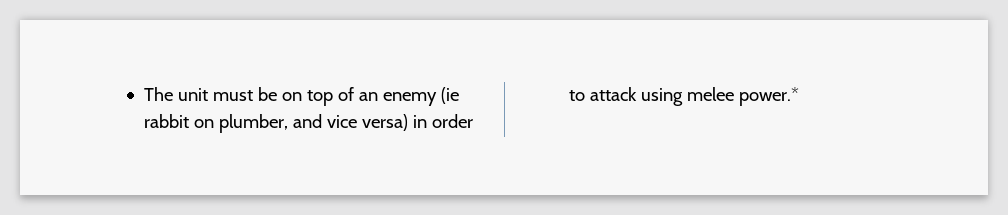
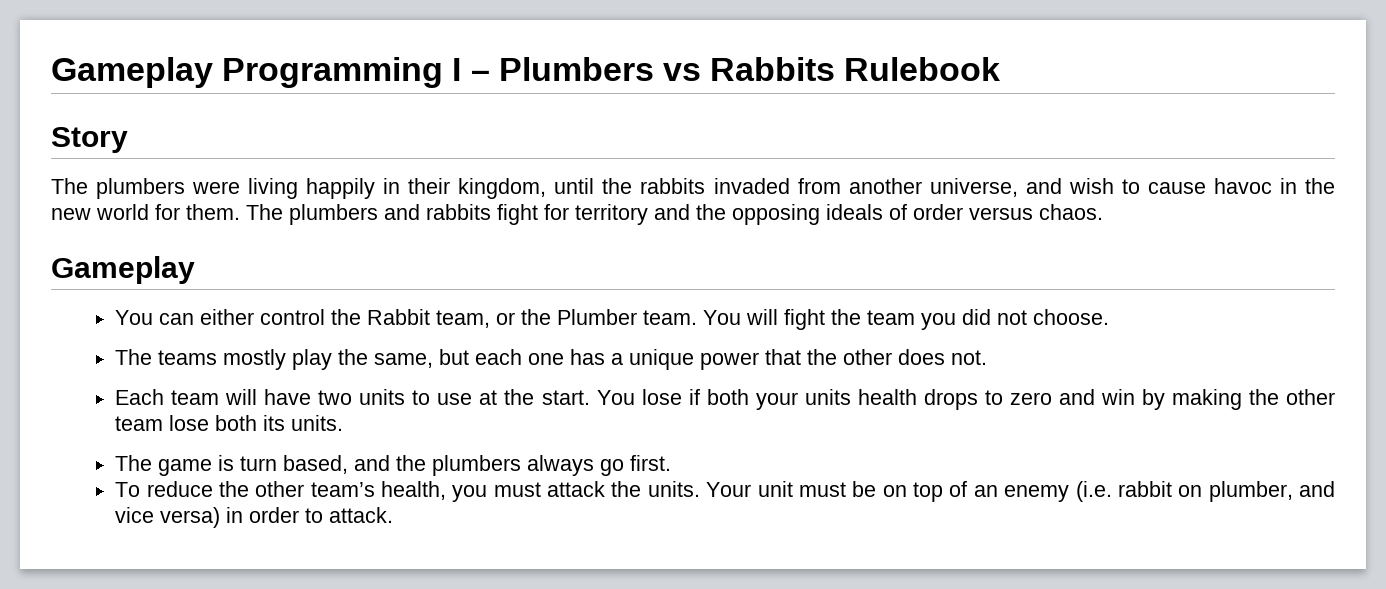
[143,87,173,101] The -> [51,57,1001,88] [51,127,128,153] [51,178,1335,199] [51,204,1103,225] [51,256,195,284] [115,309,1110,330] [115,349,988,370] [115,389,1335,410] [115,415,344,431] [115,455,672,476] [115,481,752,502] Gameplay Programming I – Plumbers vs Rabbits Rulebook // Story // The plumbers were living happily in their kingdom, until the rabbits invaded from another universe, and wish to cause havoc in the new world for them. The plumbers and rabbits fight for territory and the opposing ideals of order versus chaos. // Gameplay // You can either control the Rabbit team, or the Plumber team. You will fight the team you did not choose. // The teams mostly play the same, but each one has a unique power that the other does not. // Each team will have two units to use at the start. You lose if both your units health drops to zero and win by making the other team lose both its units. // The game is turn based, and the plumbers always go first. // To reduce the other team’s health, you must attack the units. Your
[440,87,459,104] (ie -> [1075,481,1112,502] (i.e.
[589,87,799,106] attack using melee power.* -> [329,507,394,523] attack.

